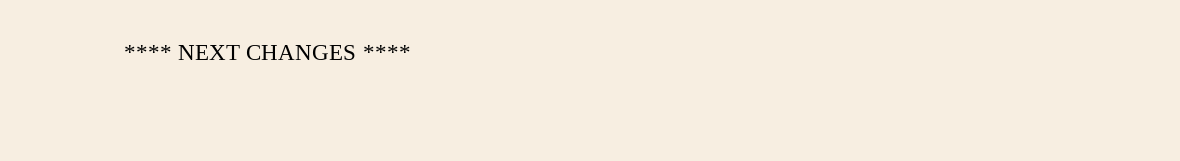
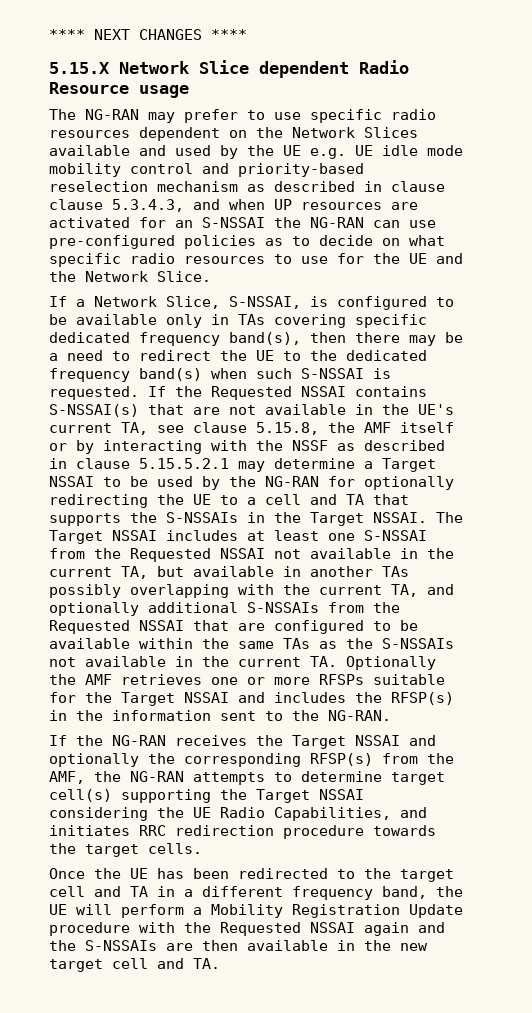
(411, 52) none -> [49,60,409,78] [49,82,189,98] [49,109,436,123] [49,127,418,141] [49,145,463,159] [49,163,364,177] [49,181,445,192] [49,199,418,212] [49,217,436,228] [49,235,445,249] [49,253,463,267] [49,271,211,282] [49,296,454,310] [49,314,427,328] [49,332,463,346] [49,350,427,361] [49,368,391,382] [49,386,427,400] [49,404,454,417] [49,422,454,435] [49,440,445,454] [49,458,436,472] [49,476,454,490] [49,494,409,508] [49,512,463,526] [49,530,427,544] [49,548,454,562] [49,566,409,579] [49,584,454,598] [49,602,400,616] [49,620,418,634] [49,638,454,649] [49,656,436,670] [49,674,445,685] [49,692,454,706] [49,710,391,721] [49,735,436,749] [49,753,454,767] [49,771,445,785] [49,789,364,803] [49,807,427,821] [49,825,436,839] [49,843,202,857] [49,868,454,882] [49,886,463,900] [49,904,463,918] [49,922,445,936] [49,940,428,951] [49,958,220,972] // 5.15.X Network Slice dependent Radio Resource usage // The NG-RAN may prefer to use specific radio resources dependent on the Network Slices available and used by the UE e.g. UE idle mode mobility control and priority-based reselection mechanism as described in clause clause 5.3.4.3, and when UP resources are activated for an S-NSSAI the NG-RAN can use pre-configured policies as to decide on what specific radio resources to use for the UE and the Network Slice. // If a Network Slice, S-NSSAI, is configured to be available only in TAs covering specific dedicated frequency band(s), then there may be a need to redirect the UE to the dedicated frequency band(s) when such S-NSSAI is requested. If the Requested NSSAI contains S-NSSAI(s) that are not available in the UE's current TA, see clause 5.15.8, the AMF itself or by interacting with the NSSF as described in clause 5.15.5.2.1 may determine a Target NSSAI to be used by the NG-RAN for optionally redirecting the UE to a cell and TA that supports the S-NSSAIs in the Target NSSAI. The Target NSSAI includes at least one S-NSSAI from the Requested NSSAI not available in the current TA, but available in another TAs possibly overlapping with the current TA, and optionally additional S-NSSAIs from the Requested NSSAI that are configured to be available within the same TAs as the S-NSSAIs not available in the current TA. Optionally the AMF retrieves one or more RFSPs suitable for the Target NSSAI and includes the RFSP(s) in the information sent to the NG-RAN. // If the NG-RAN receives the Target NSSAI and optionally the corresponding RFSP(s) from the AMF, the NG-RAN attempts to determine target cell(s) supporting the Target NSSAI considering the UE Radio Capabilities, and initiates RRC redirection procedure towards the target cells. // Once the UE has been redirected to the target cell and TA in a different frequency band, the UE will perform a Mobility Registration Update procedure with the Requested NSSAI again and the S-NSSAIs are then available in the new target cell and TA.

